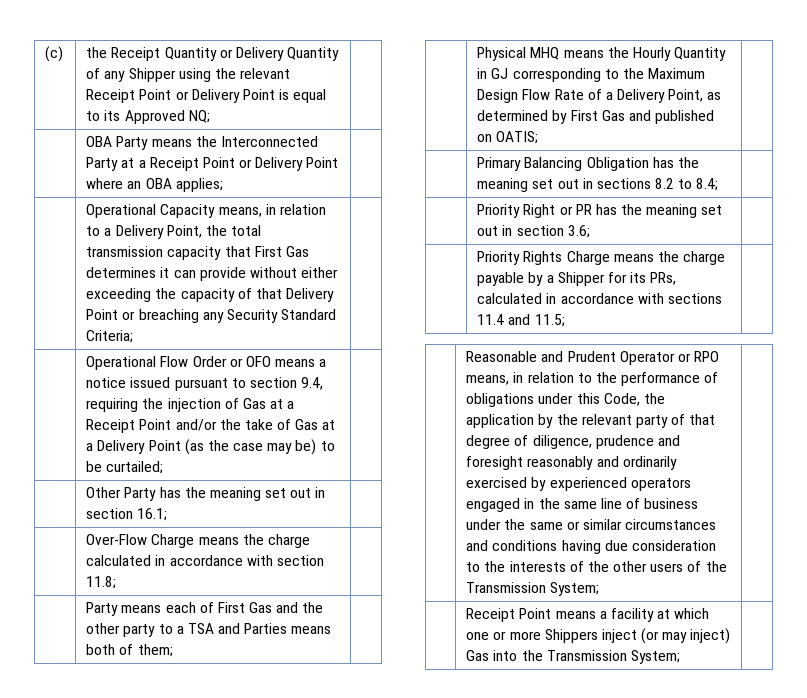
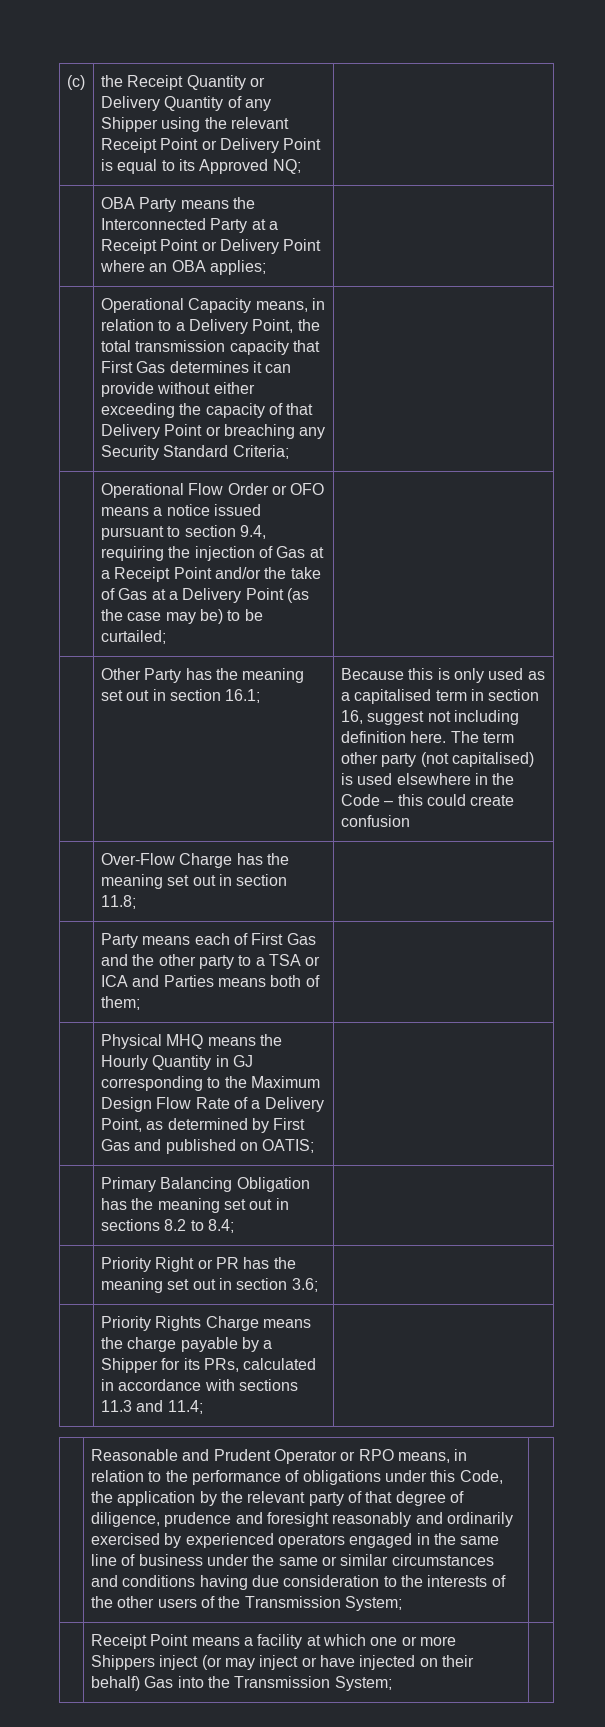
[86,534,310,548] [86,555,273,566] // | Over-Flow Charge means the charge calculated in accordance with -> [340,668,545,683] [340,689,540,704] [340,710,519,725] [340,731,514,743] [340,752,534,767] [340,773,515,785] [340,794,515,806] [340,815,410,827] [100,853,289,868] [100,874,232,889] Because this is only used as a capitalised term in section 16, suggest not including definition here. The term other party (not capitalised) is used elsewhere in the Code – this could create confusion // | Over-Flow Charge has the meaning set out in
(214, 628) none -> [305,956,321,966] [100,975,128,987] or ICA
[477,314,565,327] 11.4 and 11.5; -> [100,1400,203,1414] 11.3 and 11.4;
[690,628,731,644] inject) -> [259,1655,474,1670] [90,1676,140,1691] inject or have injected on their behalf)

